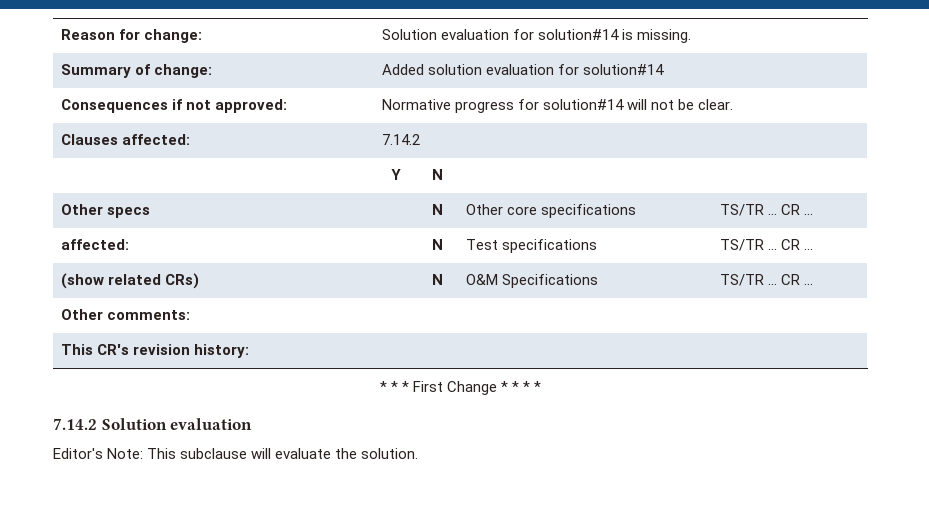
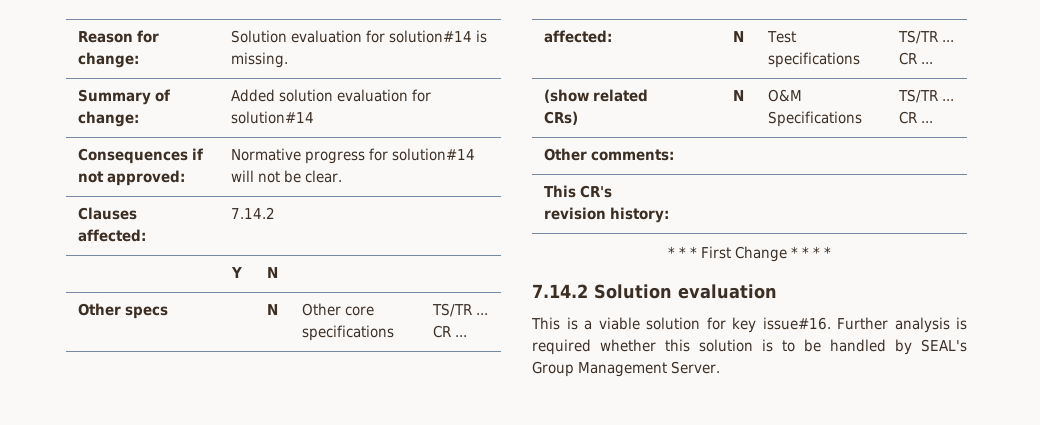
[53,448,419,459] Editor's Note: This subclause will evaluate the solution. -> [531,317,967,333] [532,339,967,355] [532,361,721,377] This is a viable solution for key issue#16. Further analysis is required whether this solution is to be handled by SEAL's Group Management Server.

